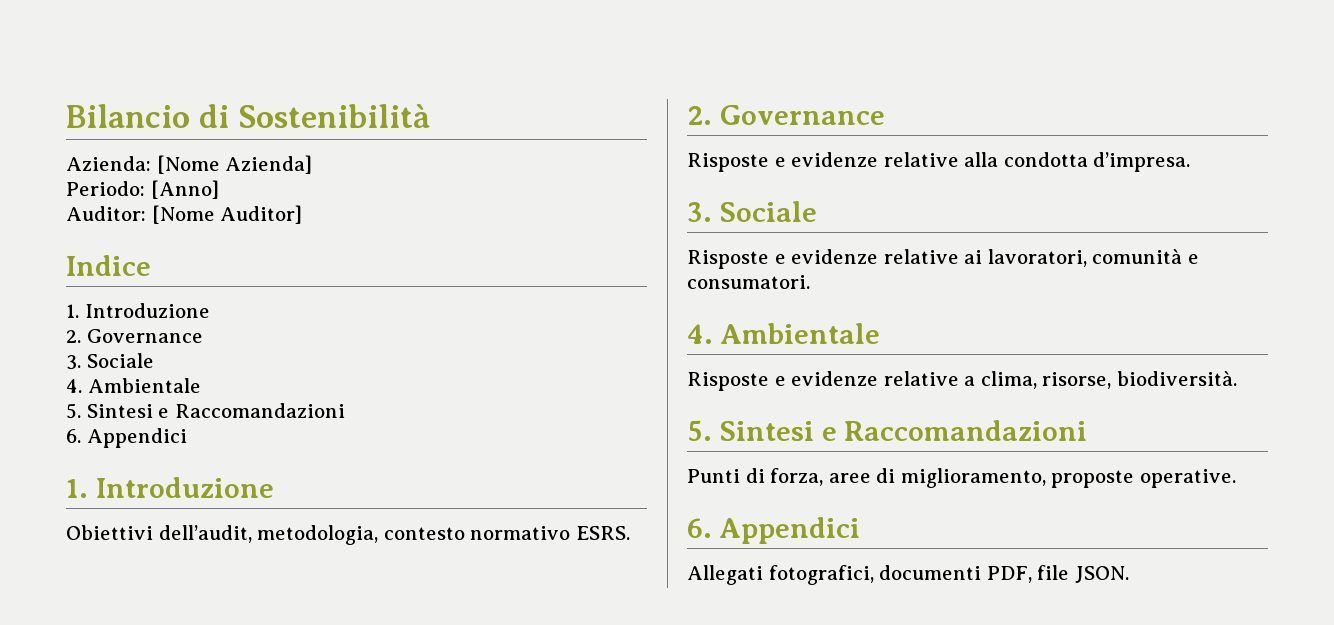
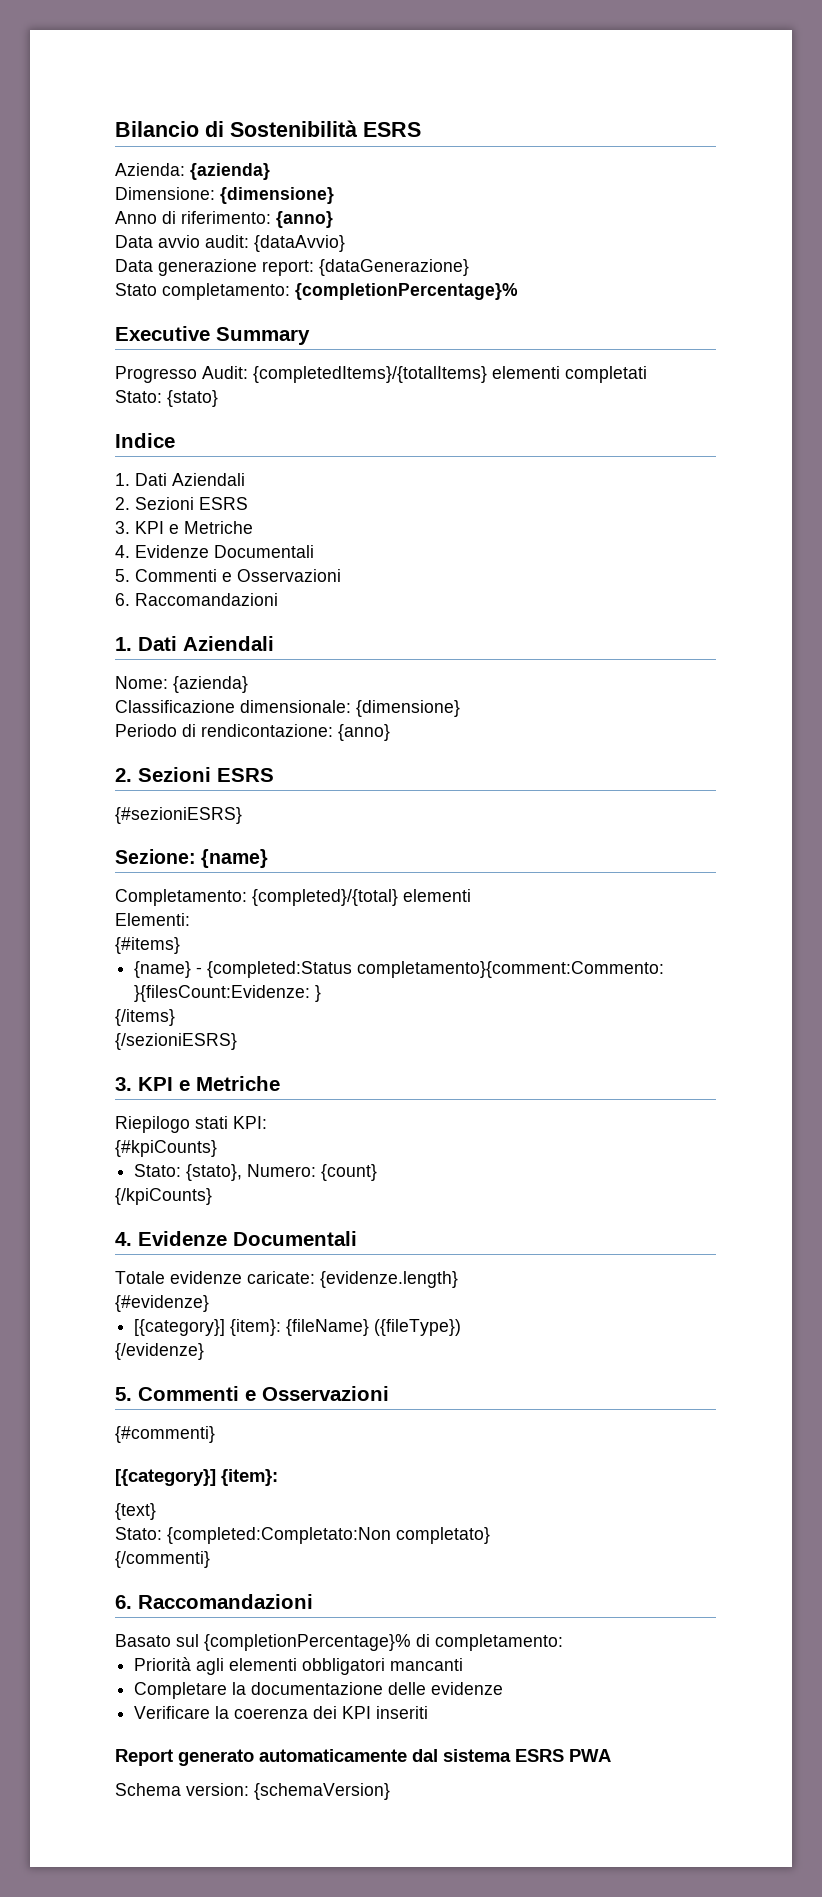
(430, 116) none -> [363,122,421,137] ESRS
[156,155,313,174] [66,180,219,199] [66,205,303,224] [Nome Azienda] // Periodo: [Anno] // Auditor: [Nome Auditor] -> [190,163,270,180] [115,187,334,204] [115,211,333,228] [115,235,345,252] [115,259,469,276] [115,283,518,300] [115,326,310,345] [115,366,647,383] [115,390,218,407] {azienda} // Dimensione: {dimensione} // Anno di riferimento: {anno} // Data avvio audit: {dataAvvio} // Data generazione report: {dataGenerazione} // Stato completamento: {completionPercentage}% // Executive Summary // Progresso Audit: {completedItems}/{totalItems} elementi completati // Stato: {stato}
[84,303,210,318] [66,329,203,343] [66,353,154,370] [66,378,201,393] [66,403,345,419] [66,428,187,448] [66,477,274,498] [66,525,630,545] [687,105,885,125] [687,152,1191,172] [687,201,817,222] [687,249,1199,269] [687,275,810,289] [687,323,880,344] [687,371,1237,391] [687,420,1088,441] [687,468,1236,488] [687,517,860,544] [687,565,1129,585] Introduzione // 2. Governance // 3. Sociale // 4. Ambientale // 5. Sintesi e Raccomandazioni // 6. Appendici // 1. Introduzione // Obiettivi dell’audit, metodologia, contesto normativo ESRS. // 2. Governance // Risposte e evidenze relative alla condotta d’impresa. // 3. Sociale // Risposte e evidenze relative ai lavoratori, comunità e consumatori. // 4. Ambientale // Risposte e evidenze relative a clima, risorse, biodiversità. // 5. Sintesi e Raccomandazioni // Punti di forza, aree di miglioramento, proposte operative. // 6. Appendici // Allegati fotografici, documenti PDF, file JSON. -> [135,473,245,486] [115,497,248,510] [115,521,253,534] [115,545,314,558] [115,569,341,582] [115,593,278,606] [115,636,274,651] [115,676,248,693] [115,700,460,717] [115,724,390,741] [115,767,274,782] [115,807,242,824] [115,849,269,868] [115,889,471,906] [115,913,190,926] [115,937,180,954] [134,961,665,978] [134,985,322,1002] [115,1009,175,1026] [115,1033,237,1050] [115,1076,280,1091] [115,1116,267,1133] [115,1140,217,1157] [134,1164,378,1181] [115,1188,212,1205] [115,1231,357,1246] [115,1271,458,1288] [115,1295,209,1312] [134,1319,462,1336] [115,1343,204,1360] [115,1386,389,1401] [115,1426,215,1443] [115,1469,278,1486] [115,1503,156,1520] [115,1527,490,1544] [115,1551,210,1568] [115,1594,313,1609] [115,1634,563,1651] [134,1657,464,1675] [134,1682,504,1699] [134,1706,429,1719] [115,1749,611,1766] [115,1783,390,1800] Dati Aziendali // 2. Sezioni ESRS // 3. KPI e Metriche // 4. Evidenze Documentali // 5. Commenti e Osservazioni // 6. Raccomandazioni // 1. Dati Aziendali // Nome: {azienda} // Classificazione dimensionale: {dimensione} // Periodo di rendicontazione: {anno} // 2. Sezioni ESRS // {#sezioniESRS} // Sezione: {name} // Completamento: {completed}/{total} elementi // Elementi: // {#items} // {name} - {completed:Status completamento}{comment:Commento: }{filesCount:Evidenze: } // {/items} // {/sezioniESRS} // 3. KPI e Metriche // Riepilogo stati KPI: // {#kpiCounts} // Stato: {stato}, Numero: {count} // {/kpiCounts} // 4. Evidenze Documentali // Totale evidenze caricate: {evidenze.length} // {#evidenze} // [{category}] {item}: {fileName} ({fileType}) // {/evidenze} // 5. Commenti e Osservazioni // {#commenti} // [{category}] {item}: // {text} // Stato: {completed:Completato:Non completato} // {/commenti} // 6. Raccomandazioni // Basato sul {completionPercentage}% di completamento: // Priorità agli elementi obbligatori mancanti // Completare la documentazione delle evidenze // Verificare la coerenza dei KPI inseriti // Report generato automaticamente dal sistema ESRS PWA // Schema version: {schemaVersion}

